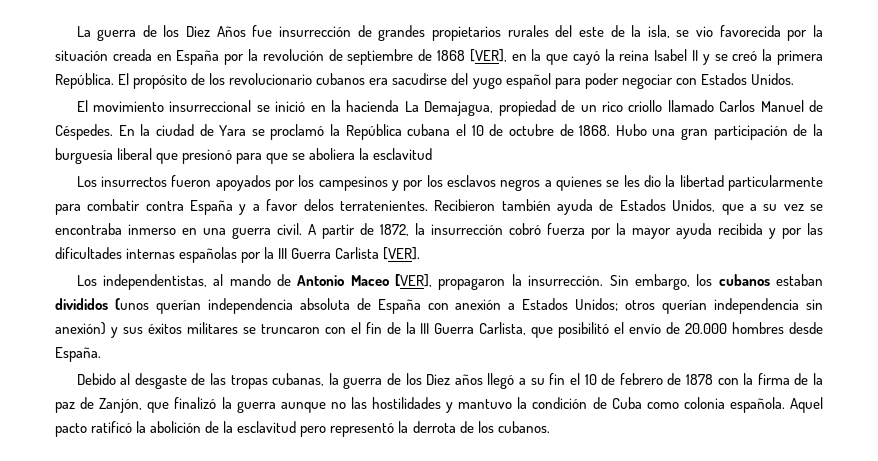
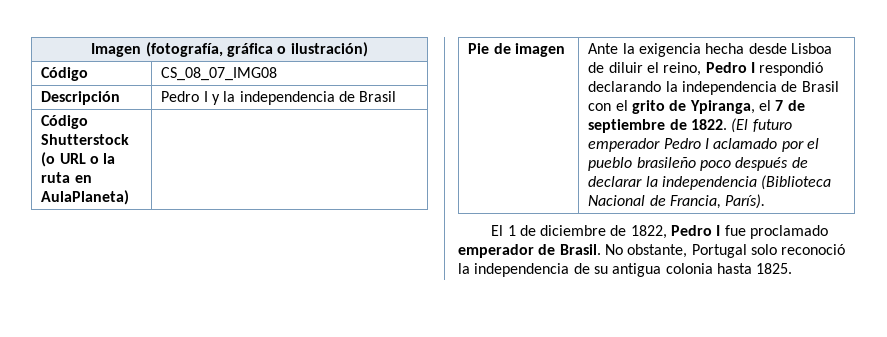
[76,25,824,41] [55,49,823,65] [55,73,794,89] [76,100,824,116] [55,124,824,140] [55,148,433,164] [76,175,823,191] [55,199,823,215] [55,223,823,239] [55,247,421,263] [76,274,823,290] [55,298,823,314] [55,322,824,338] [55,347,101,362] [76,373,824,389] [55,397,824,413] [55,421,550,437] La guerra de los Diez Años fue insurrección de grandes propietarios rurales del este de la isla, se vio favorecida por la situación creada en España por la revolución de septiembre de 1868 [VER], en la que cayó la reina Isabel II y se creó la primera República. El propósito de los revolucionario cubanos era sacudirse del yugo español para poder negociar con Estados Unidos. // El movimiento insurreccional se inició en la hacienda La Demajagua, propiedad de un rico criollo llamado Carlos Manuel de Céspedes. En la ciudad de Yara se proclamó la República cubana el 10 de octubre de 1868. Hubo una gran participación de la burguesía liberal que presionó para que se aboliera la esclavitud // Los insurrectos fueron apoyados por los campesinos y por los esclavos negros a quienes se les dio la libertad particularmente para combatir contra España y a favor delos terratenientes. Recibieron también ayuda de Estados Unidos, que a su vez se encontraba inmerso en una guerra civil. A partir de 1872, la insurrección cobró fuerza por la mayor ayuda recibida y por las dificultades internas españolas por la III Guerra Carlista [VER]. // Los independentistas, al mando de Antonio Maceo [VER], propagaron la insurrección. Sin embargo, los cubanos estaban divididos (unos querían independencia absoluta de España con anexión a Estados Unidos; otros querían independencia sin anexión) y sus éxitos militares se truncaron con el fin de la III Guerra Carlista, que posibilitó el envío de 20.000 hombres desde España. // Debido al desgaste de las tropas cubanas, la guerra de los Diez años llegó a su fin el 10 de febrero de 1878 con la firma de la paz de Zanjón, que finalizó la guerra aunque no las hostilidades y mantuvo la condición de Cuba como colonia española. Aquel pacto ratificó la abolición de la esclavitud pero representó la derrota de los cubanos. -> [91,42,368,57] [41,67,89,81] [161,67,278,81] [41,91,121,105] [161,91,397,105] [41,115,89,129] [41,134,130,145] [41,152,116,167] [41,172,92,183] [41,190,130,205] [468,43,565,57] [588,43,832,57] [588,62,824,76] [588,81,839,95] [588,100,805,114] [588,118,792,133] [588,138,819,152] [588,157,808,171] [588,175,832,190] [588,194,766,209] [491,225,829,239] [458,244,846,258] [458,263,793,277] Imagen (fotografía, gráfica o ilustración) // Código | CS_08_07_IMG08 // Descripción | Pedro I y la independencia de Brasil // Código Shutterstock (o URL o la ruta en AulaPlaneta) | // Pie de imagen | Ante la exigencia hecha desde Lisboa de diluir el reino, Pedro I respondió declarando la independencia de Brasil con el grito de Ypiranga, el 7 de septiembre de 1822. (El futuro emperador Pedro I aclamado por el pueblo brasileño poco después de declarar la independencia (Biblioteca Nacional de Francia, París). // El 1 de diciembre de 1822, Pedro I fue proclamado emperador de Brasil. No obstante, Portugal solo reconoció la independencia de su antigua colonia hasta 1825.

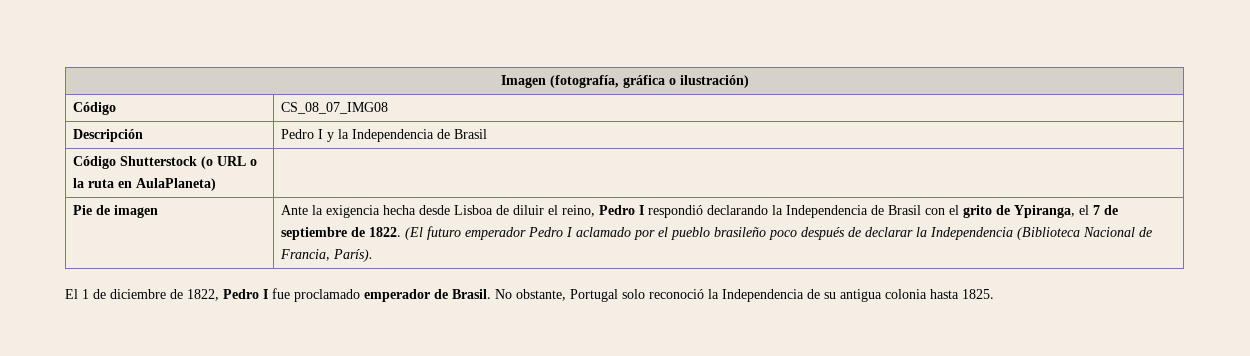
[239,91,335,105] independencia -> [352,129,435,142] Independencia
[681,81,777,95] independencia -> [786,205,869,218] Independencia
[661,176,757,190] independencia -> [930,227,1014,240] Independencia
[474,263,570,277] independencia -> [722,289,804,302] Independencia

